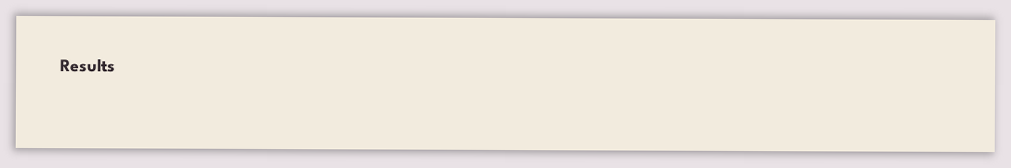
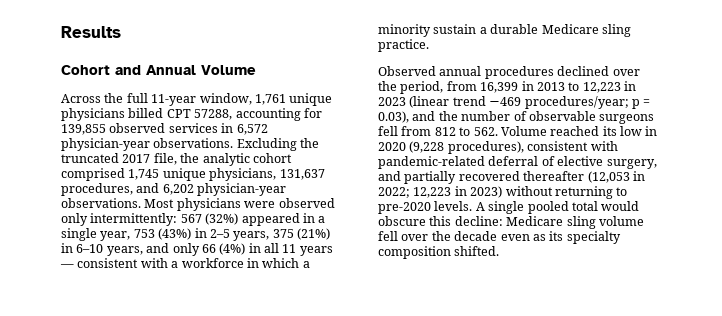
(116, 65) none -> [61,65,256,75] [61,93,333,106] [61,108,322,121] [61,123,268,135] [61,138,320,151] [61,153,292,166] [61,168,325,181] [61,183,287,196] [61,198,335,211] [61,213,326,226] [61,228,330,241] [61,243,333,256] [60,258,310,268] [378,24,631,37] [378,39,429,52] [378,66,640,79] [378,81,636,94] [378,96,651,109] [378,111,655,124] [378,126,658,136] [378,141,618,154] [378,156,657,169] [378,171,645,184] [378,186,628,199] [378,201,640,214] [378,216,644,229] [378,231,621,244] [378,246,500,259] // Cohort and Annual Volume // Across the full 11-year window, 1,761 unique physicians billed CPT 57288, accounting for 139,855 observed services in 6,572 physician-year observations. Excluding the truncated 2017 file, the analytic cohort comprised 1,745 unique physicians, 131,637 procedures, and 6,202 physician-year observations. Most physicians were observed only intermittently: 567 (32%) appeared in a single year, 753 (43%) in 2–5 years, 375 (21%) in 6–10 years, and only 66 (4%) in all 11 years — consistent with a workforce in which a minority sustain a durable Medicare sling practice. // Observed annual procedures declined over the period, from 16,399 in 2013 to 12,223 in 2023 (linear trend −469 procedures/year; p = 0.03), and the number of observable surgeons fell from 812 to 562. Volume reached its low in 2020 (9,228 procedures), consistent with pandemic-related deferral of elective surgery, and partially recovered thereafter (12,053 in 2022; 12,223 in 2023) without returning to pre-2020 levels. A single pooled total would obscure this decline: Medicare sling volume fell over the decade even as its specialty composition shifted.

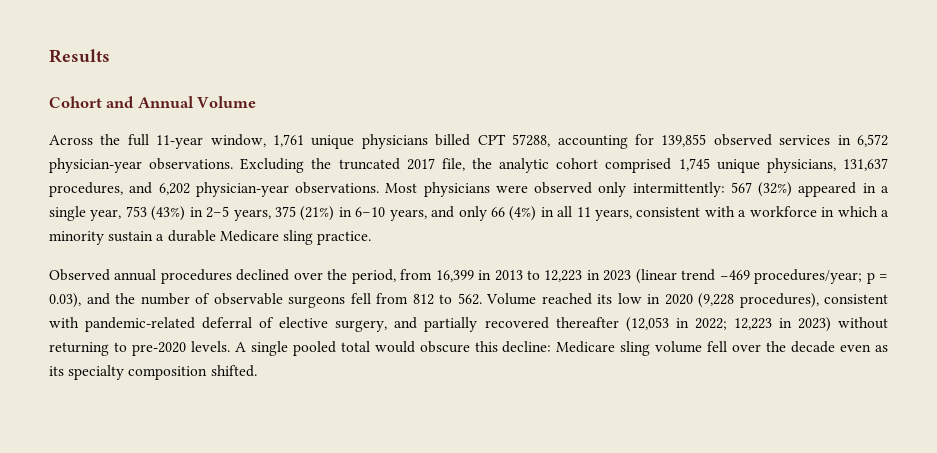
[299,246,333,256] [60,264,74,268] years — -> [595,209,633,221] years,

